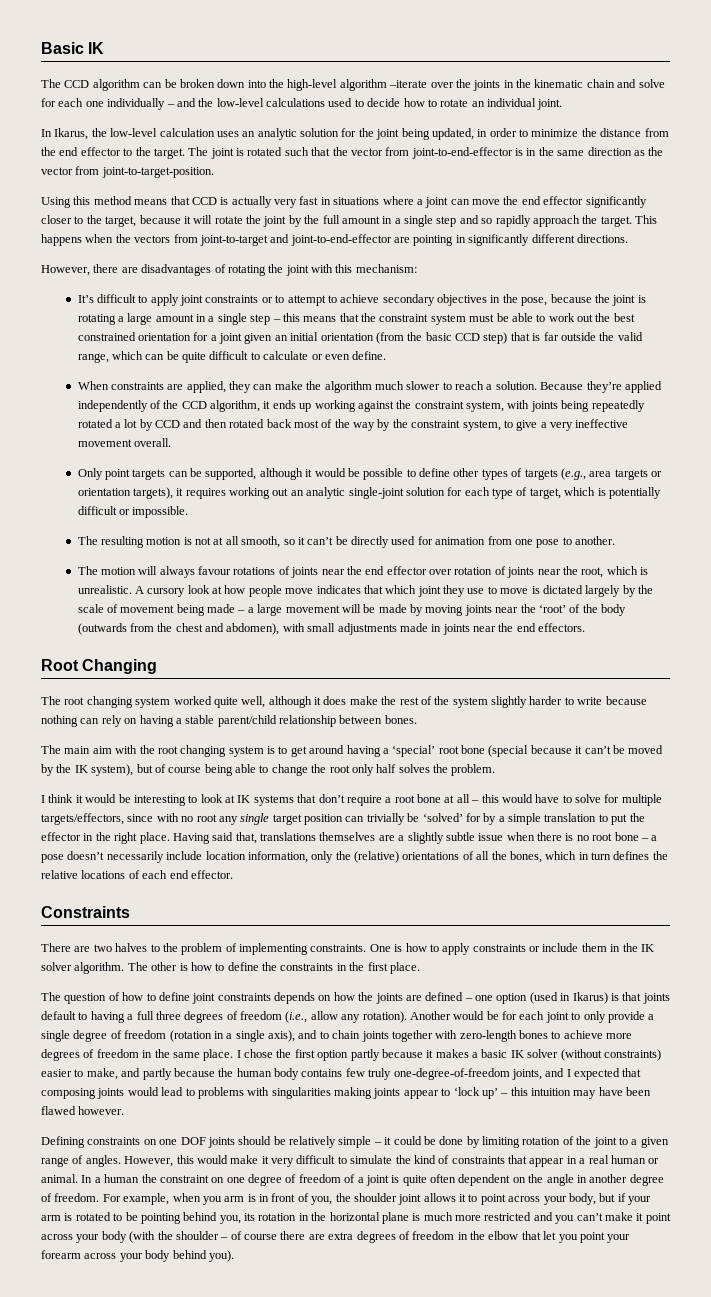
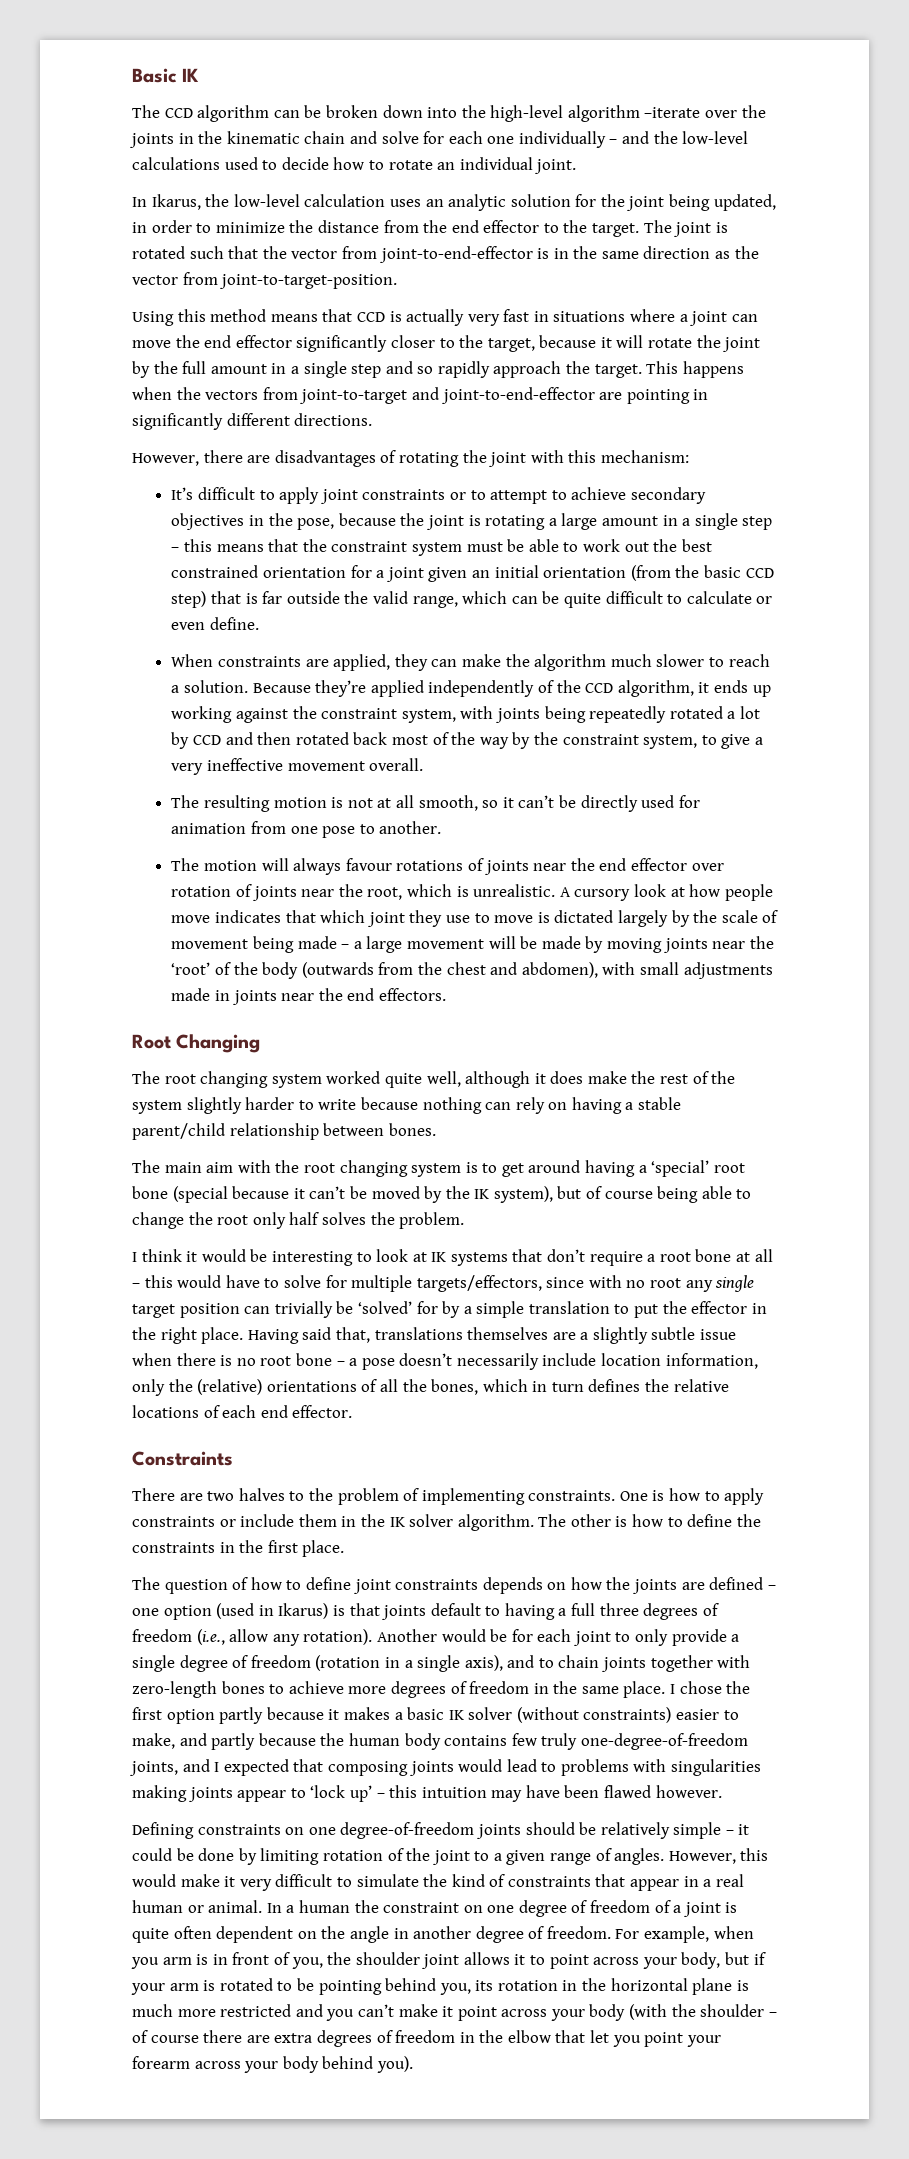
[77,468,663,480] [77,487,661,499] [77,506,189,518] // Only point targets can be supported, although it would be possible to define other types of targets (e.g., area targets or orientation targets), it requires working out an analytic single-joint solution for each type of target, which is potentially difficult or impossible. -> (424, 764) none
[180,1137,206,1145] DOF -> [340,1822,475,1839] degree-of-freedom

